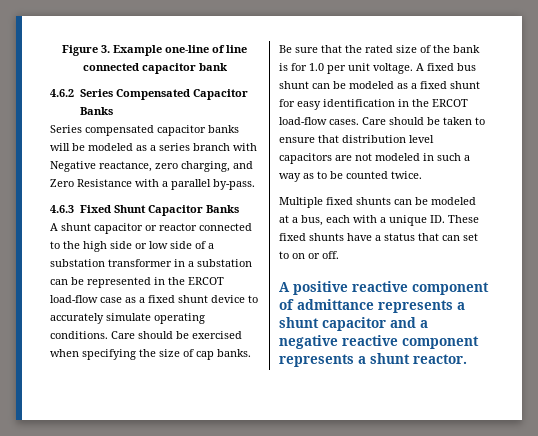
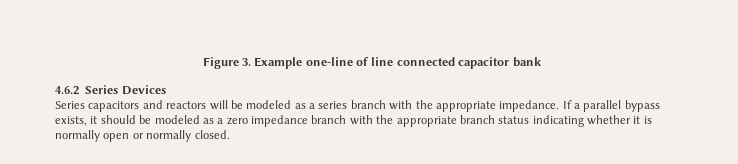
[115,89,248,100] [79,107,113,115] [50,125,239,136] Compensated Capacitor Banks // Series compensated capacitor banks -> [121,85,166,95] [55,100,207,112] Devices // Series capacitors and reactors
[50,161,253,172] [50,179,255,190] [50,205,239,216] [50,223,252,234] [50,241,214,252] [50,259,252,267] [50,277,224,288] [50,295,258,303] [50,313,205,324] [50,331,242,339] [50,349,251,360] [279,45,480,53] [279,63,476,74] [279,81,480,89] [279,99,468,110] [279,117,485,125] [279,135,434,143] [279,153,470,164] [279,171,422,182] [279,197,476,208] [279,215,479,226] [279,233,478,241] [279,251,339,259] [279,281,489,295] [279,299,465,313] [279,317,428,331] [279,335,479,349] [279,353,467,367] Negative reactance, zero charging, and Zero Resistance with a parallel by-pass. // 4.6.3 Fixed Shunt Capacitor Banks // A shunt capacitor or reactor connected to the high side or low side of a substation transformer in a substation can be represented in the ERCOT load-flow case as a fixed shunt device to accurately simulate operating conditions. Care should be exercised when specifying the size of cap banks. Be sure that the rated size of the bank is for 1.0 per unit voltage. A fixed bus shunt can be modeled as a fixed shunt for easy identification in the ERCOT load-flow cases. Care should be taken to ensure that distribution level capacitors are not modeled in such a way as to be counted twice. // Multiple fixed shunts can be modeled at a bus, each with a unique ID. These fixed shunts have a status that can set to on or off. // A positive reactive component of admittance represents a shunt capacitor and a negative reactive component represents a shunt reactor. -> [415,100,660,112] [55,115,652,127] [55,130,230,142] the appropriate impedance. If a parallel bypass exists, it should be modeled as a zero impedance branch with the appropriate branch status indicating whether it is normally open or normally closed.

